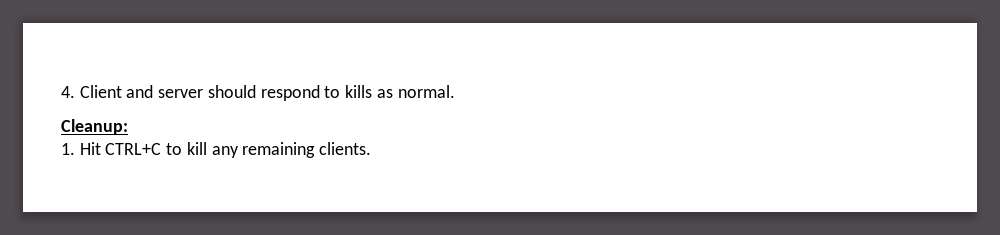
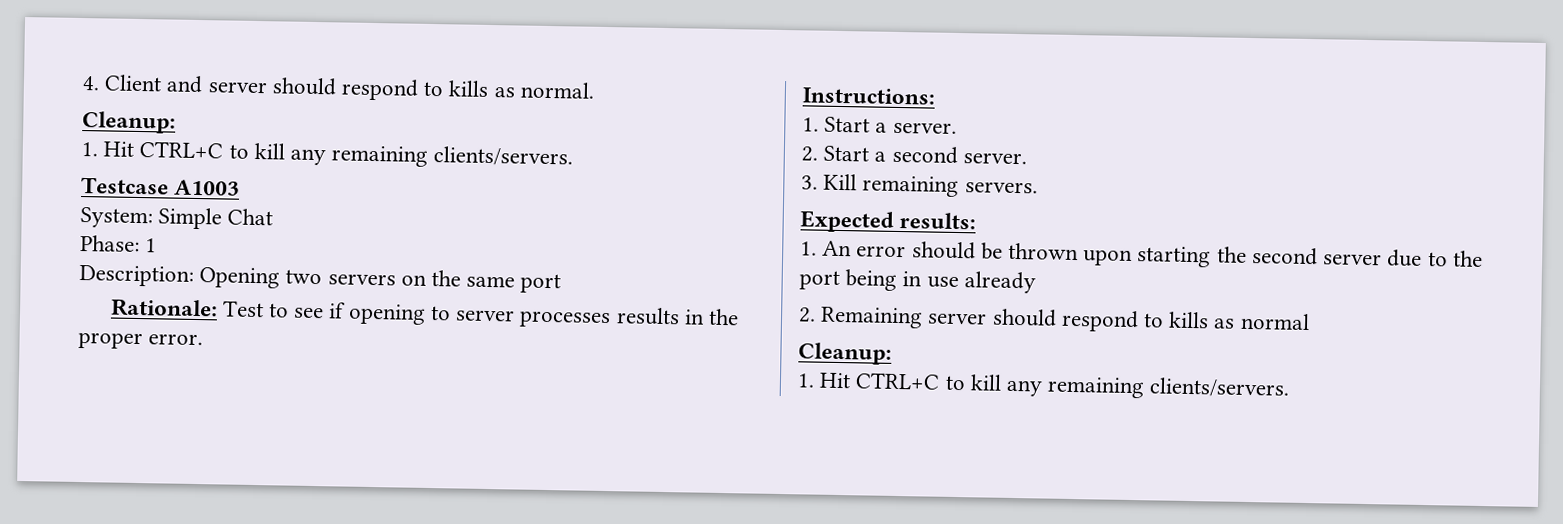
[319,142,372,155] clients. -> [433,146,574,167] [81,177,241,196] [80,207,274,230] [80,235,158,253] [79,264,562,294] [109,298,739,329] [78,331,204,350] [802,87,935,105] [802,116,957,134] [801,145,1027,165] [801,173,1038,198] [800,210,977,233] [800,240,1483,268] [799,269,1036,294] [798,306,1310,333] [798,342,892,365] [797,372,1291,399] clients/servers. // Testcase A1003 // System: Simple Chat // Phase: 1 // Description: Opening two servers on the same port // Rationale: Test to see if opening to server processes results in the proper error. // Instructions: // 1. Start a server. // 2. Start a second server. // 3. Kill remaining servers. // Expected results: // 1. An error should be thrown upon starting the second server due to the port being in use already // 2. Remaining server should respond to kills as normal // Cleanup: // 1. Hit CTRL+C to kill any remaining clients/servers.

